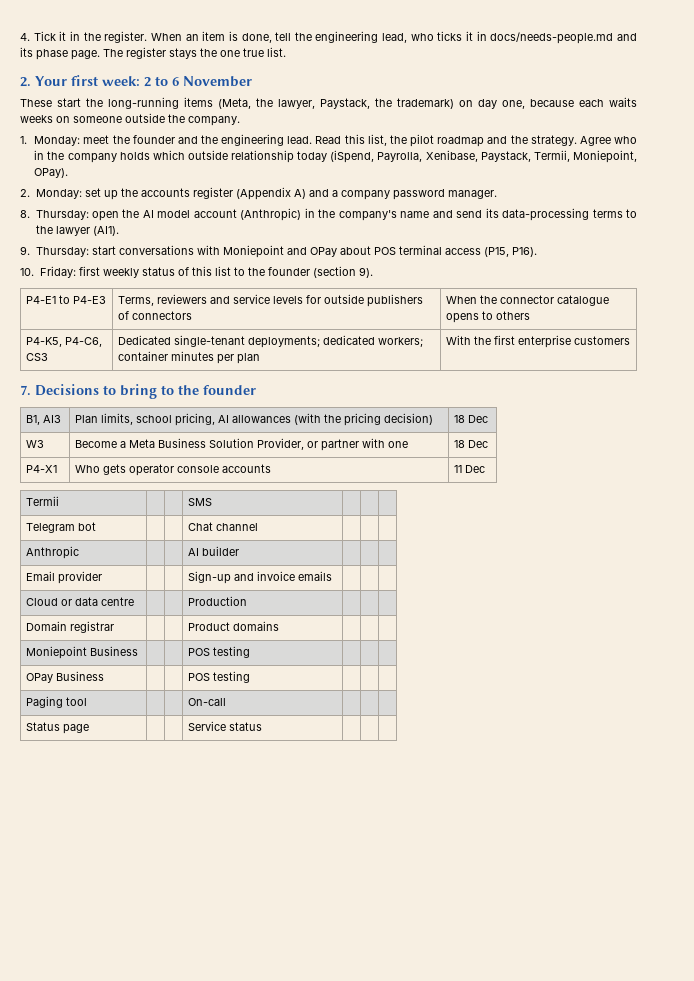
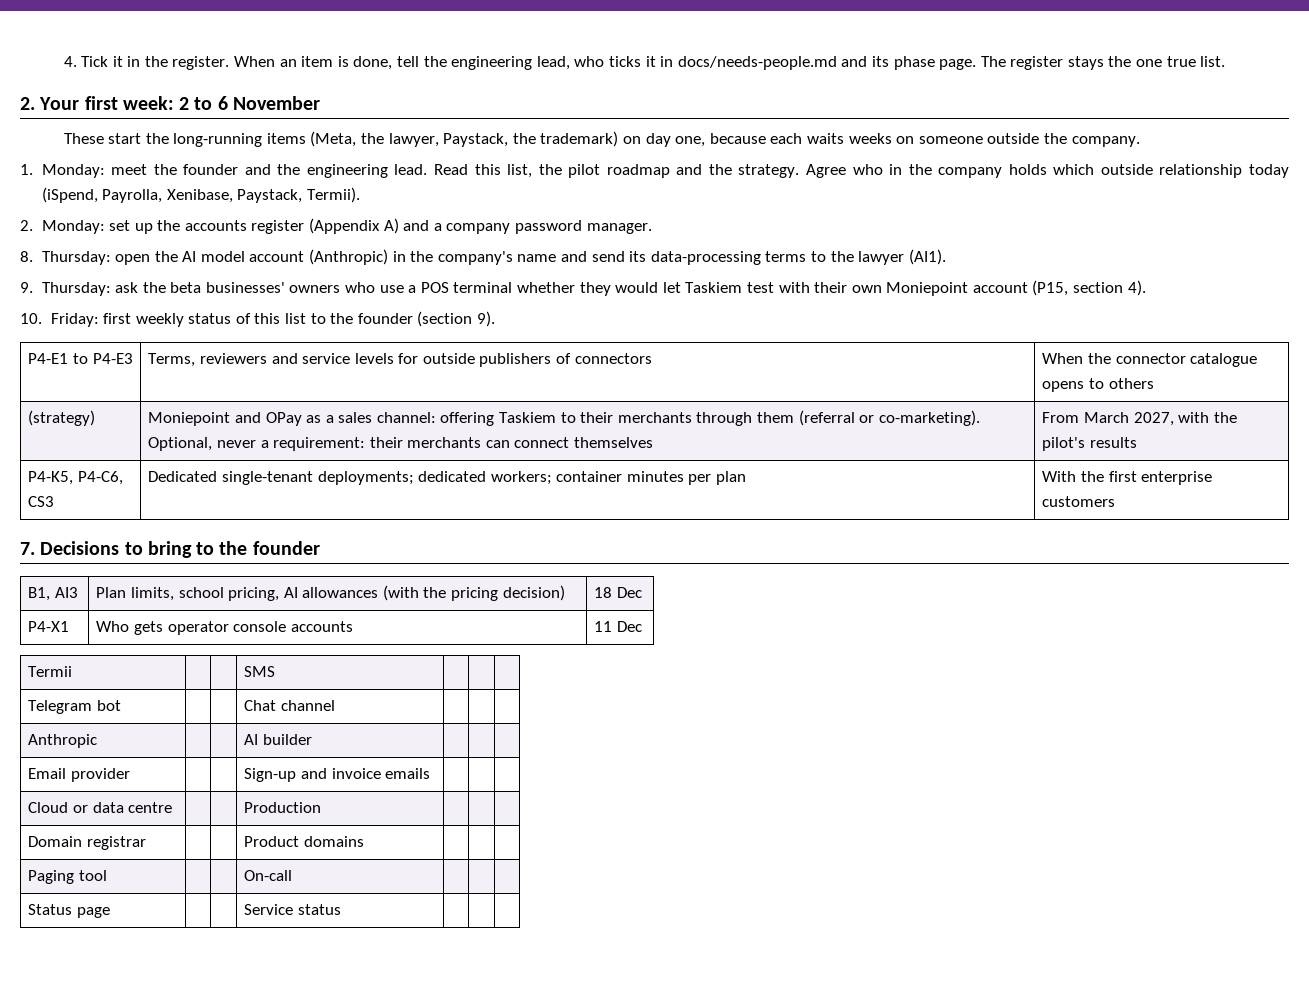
[533,150,638,163] [34,168,69,178] Termii, Moniepoint, OPay). -> [306,187,360,203] Termii).
[91,245,537,258] start conversations with Moniepoint and OPay about POS terminal access (P15, P16). -> [115,280,1146,296] ask the beta businesses' owners who use a POS terminal whether they would let Taskiem test with their own Moniepoint account (P15, section 4).
(531, 315) none -> [28,410,96,426] [148,410,980,426] [148,437,654,451] [1042,412,1237,426] [1042,437,1137,451] // (strategy) | Moniepoint and OPay as a sales channel: offering Taskiem to their merchants through them (referral or co-marketing). Optional, never a requirement: their merchants can connect themselves | From March 2027, with the pilot's results
[26,440,45,448] [75,438,409,451] [454,440,489,448] // W3 | Become a Meta Business Solution Provider, or partner with one | 18 Dec -> (642, 592) none
[26,646,139,659] [188,646,251,658] [26,671,105,683] [188,671,251,683] // Moniepoint Business | | | POS testing | | | // OPay Business | | | POS testing | | | -> (364, 841) none

